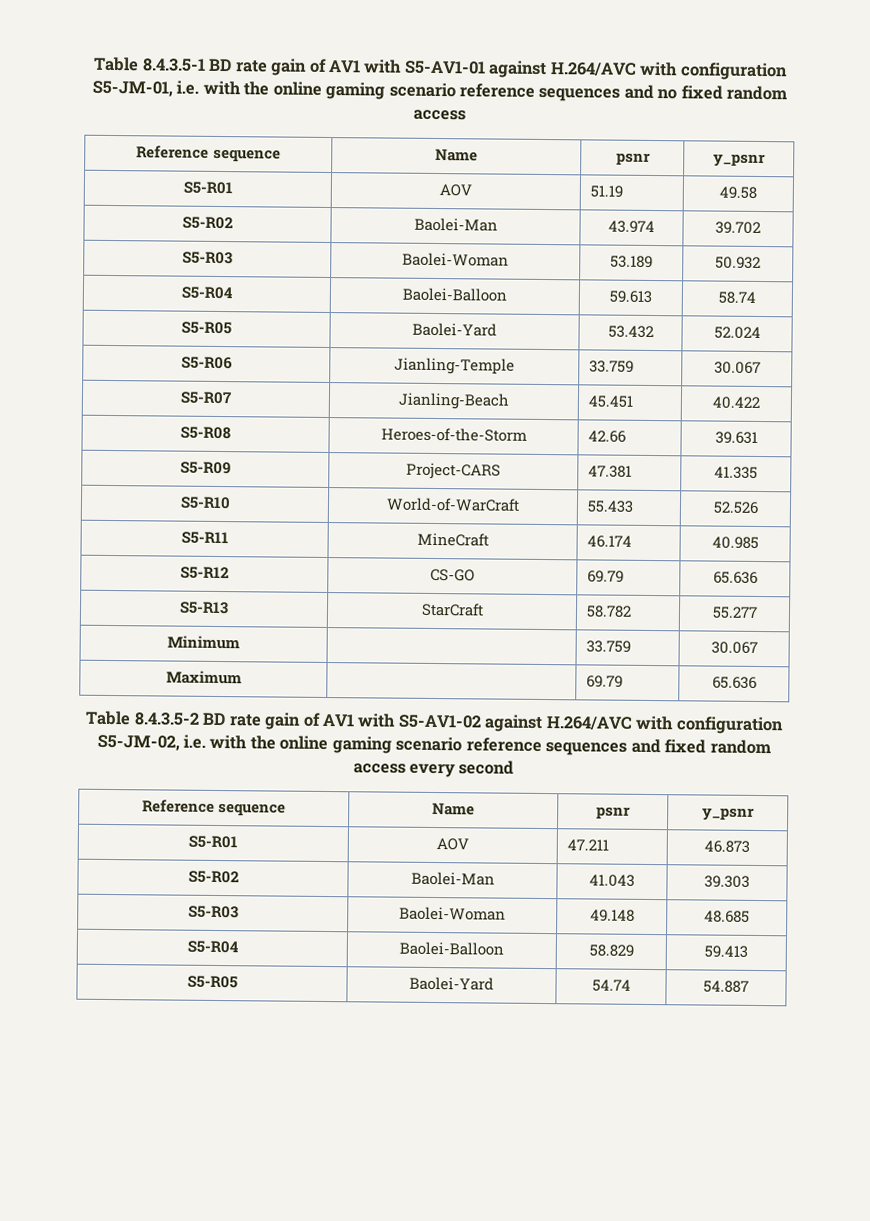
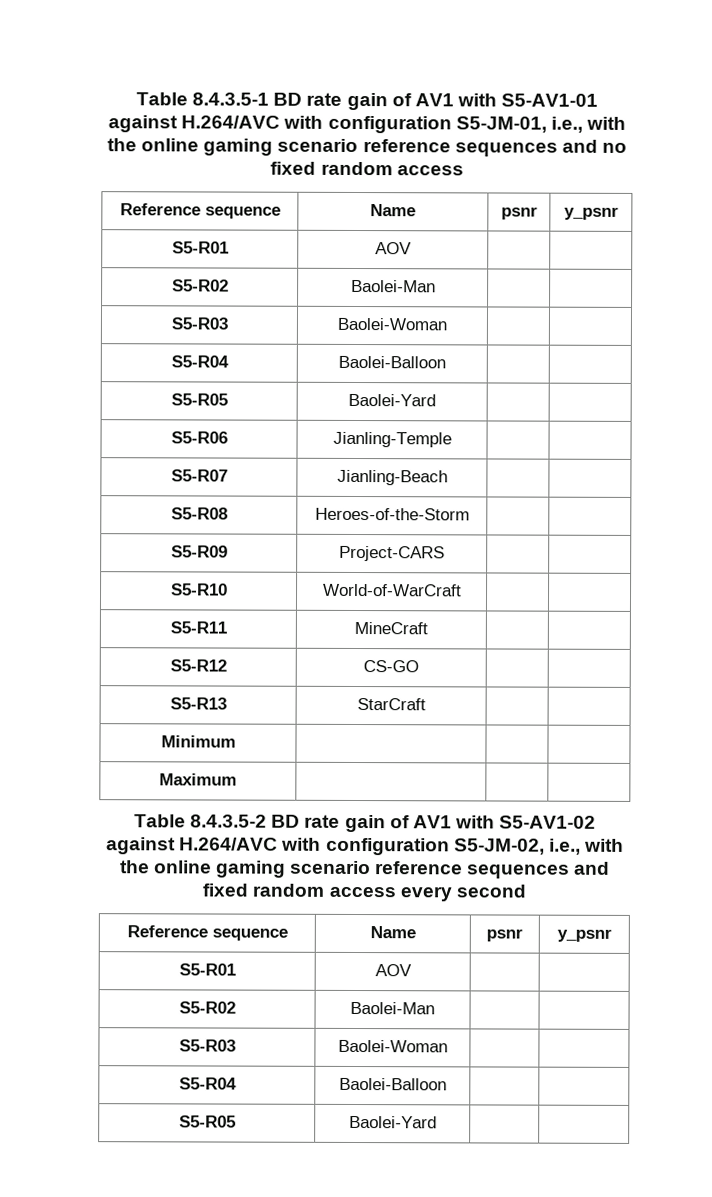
[176,80,200,95] i.e. -> [550,116,583,133] i.e.,
[590,185,624,198] [719,186,757,199] [182,216,233,230] [413,217,498,232] [608,220,655,234] [715,221,761,234] [182,251,233,265] [402,252,509,267] [610,255,653,268] [715,256,761,269] [181,286,233,300] [402,287,507,302] [609,290,652,303] [718,291,756,304] [181,321,232,335] [412,322,497,337] [607,325,654,339] [713,326,761,339] 51.19 | 49.58 // S5-R02 | Baolei-Man | 43.974 | 39.702 // S5-R03 | Baolei-Woman | 53.189 | 50.932 // S5-R04 | Baolei-Balloon | 59.613 | 58.74 // S5-R05 | Baolei-Yard | 53.432 | 52.024 -> [171,279,229,292] [350,279,436,293] [170,317,228,330] [337,317,447,331] [170,355,229,368] [338,355,446,369] [170,393,228,406] [348,393,436,407] | // S5-R02 | Baolei-Man | | // S5-R03 | Baolei-Woman | | // S5-R04 | Baolei-Balloon | | // S5-R05 | Baolei-Yard | |
[589,360,635,373] [713,361,761,374] 33.759 | 30.067 -> (452, 439) |
[588,395,634,408] [712,396,760,409] 45.451 | 40.422 -> (448, 477) |
[588,430,627,443] [714,431,758,444] 42.66 | 39.631 -> (470, 514) |
[588,465,633,478] [714,466,758,479] 47.381 | 41.335 -> (445, 553) |
[587,500,635,513] [712,501,759,514] 55.433 | 52.526 -> (462, 590) |
[587,535,633,548] [711,536,759,549] 46.174 | 40.985 -> (428, 628) |
[587,570,625,583] [712,571,758,584] 69.79 | 65.636 -> (419, 666) |
[586,605,633,618] [711,606,758,619] 58.782 | 55.277 -> (426, 704) |
[586,640,632,653] [710,641,758,654] 33.759 | 30.067 -> (236, 741) |
[586,675,624,688] [711,676,757,689] 69.79 | 65.636 -> (237, 779) |
[182,734,206,749] i.e. -> [548,838,581,855] i.e.,
[567,839,610,851] [704,840,750,853] [187,870,239,884] [410,871,495,886] [589,874,635,887] [704,875,750,888] [187,905,239,919] [399,906,506,921] [589,909,635,922] [704,910,750,923] [186,940,239,954] [399,941,504,956] [588,944,634,957] [704,945,748,958] [186,975,238,989] [409,976,494,991] [591,979,631,992] [703,980,749,993] 47.211 | 46.873 // S5-R02 | Baolei-Man | 41.043 | 39.303 // S5-R03 | Baolei-Woman | 49.148 | 48.685 // S5-R04 | Baolei-Balloon | 58.829 | 59.413 // S5-R05 | Baolei-Yard | 54.74 | 54.887 -> [178,1001,236,1014] [350,1001,435,1015] [178,1039,236,1052] [337,1039,448,1053] [178,1077,237,1090] [338,1077,447,1091] [178,1115,236,1128] [348,1115,437,1129] | // S5-R02 | Baolei-Man | | // S5-R03 | Baolei-Woman | | // S5-R04 | Baolei-Balloon | | // S5-R05 | Baolei-Yard | |

